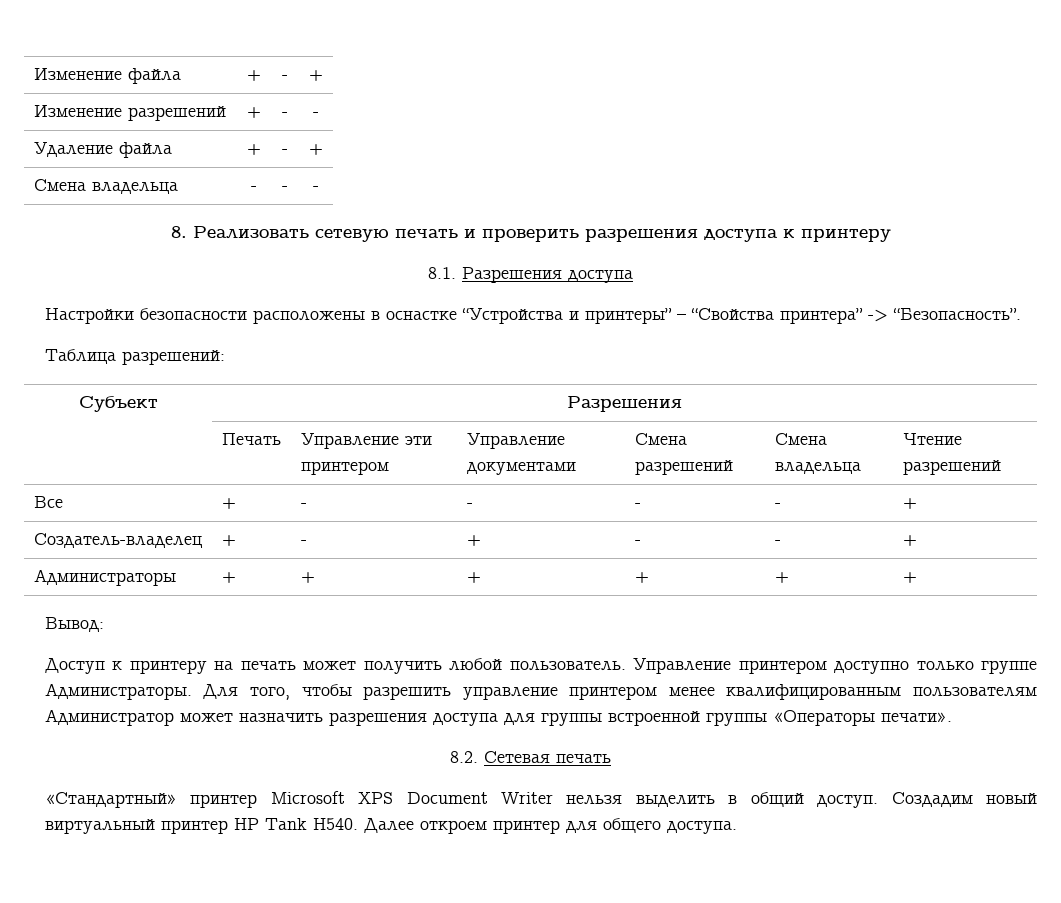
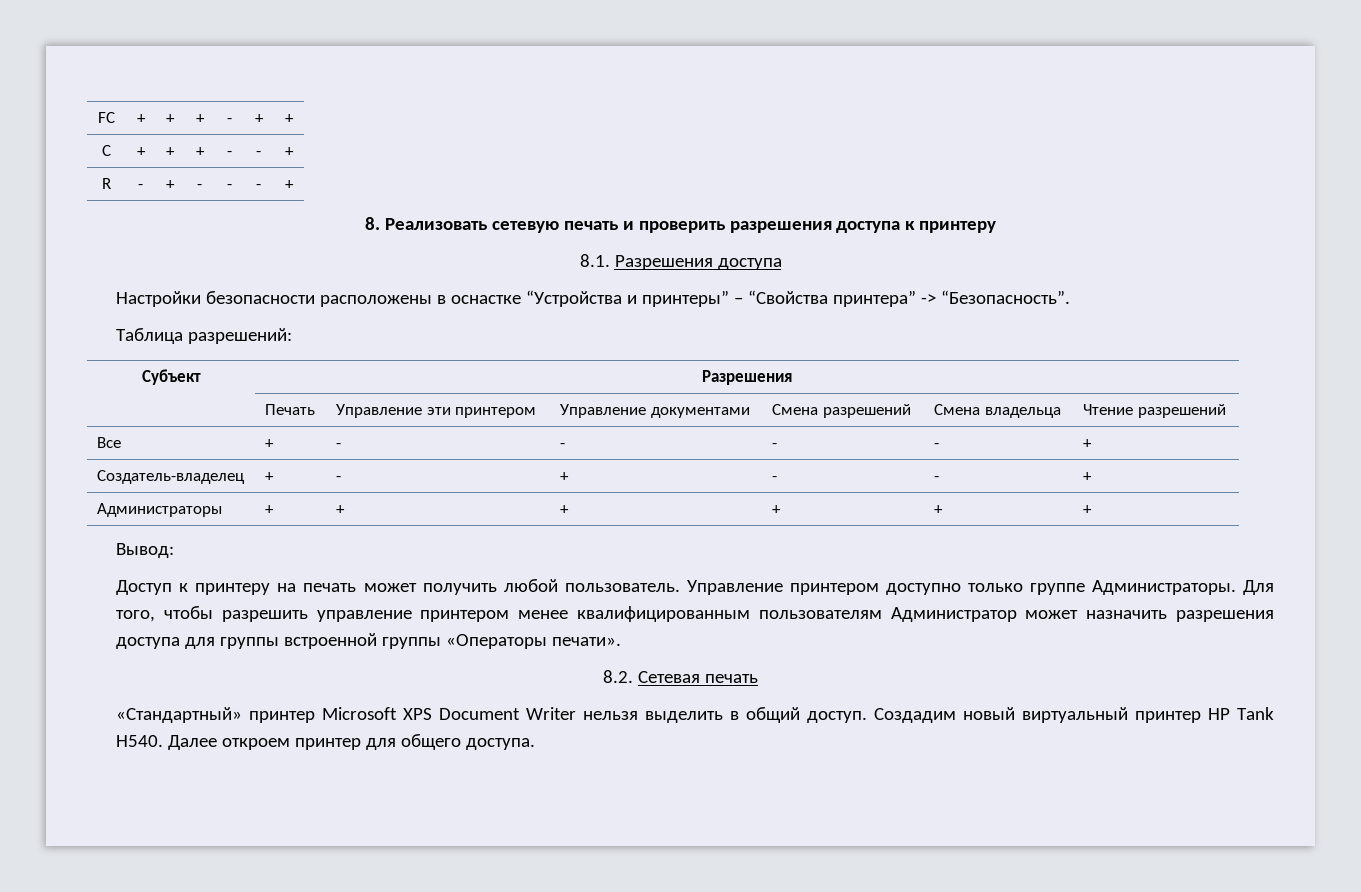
[33,68,181,84] [246,70,261,81] [281,75,288,80] [308,70,323,81] [33,105,226,121] [246,107,261,118] [281,112,288,117] [312,112,319,117] [33,142,172,158] [246,144,261,155] [281,149,288,154] [308,144,323,155] [33,179,178,194] [250,186,257,191] [281,186,288,191] [312,186,319,191] Изменение файла | + | - | + // Изменение разрешений | + | - | - // Удаление файла | + | - | + // Смена владельца | - | - | - -> [98,112,115,123] [136,114,146,123] [166,114,175,123] [195,114,205,123] [226,118,232,123] [254,114,264,123] [284,114,294,123] [102,145,111,156] [136,147,146,156] [166,147,175,156] [195,147,205,156] [226,151,232,156] [256,151,261,156] [284,147,294,156] [102,178,111,189] [138,184,143,189] [166,180,175,189] [197,184,202,189] [226,184,232,189] [256,184,261,189] [284,180,294,189] FC | + | + | + | - | + | + // C | + | + | + | - | - | + // R | - | + | - | - | - | +

